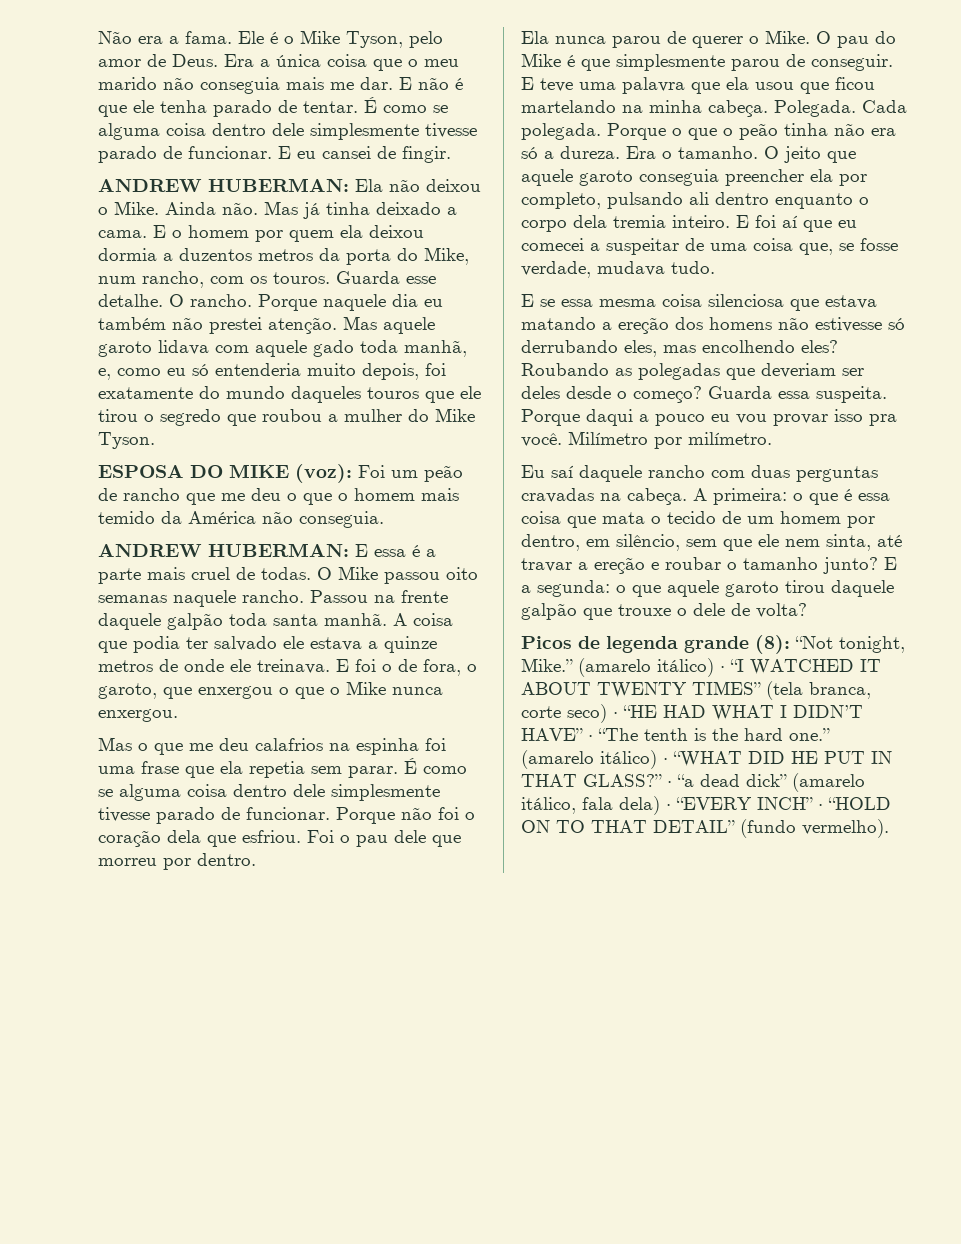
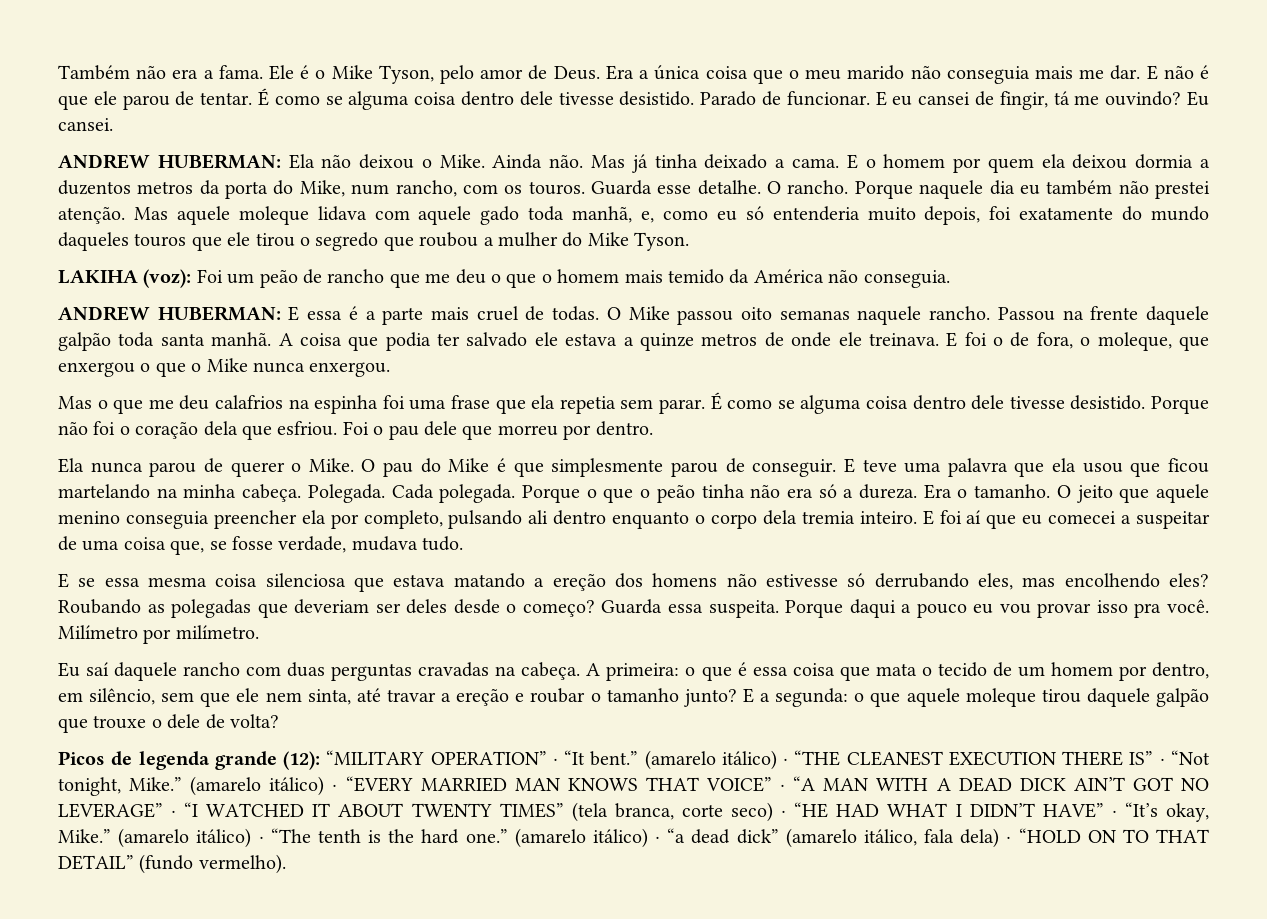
[98,31,132,44] Não -> [58,65,167,80] Também não
[160,100,272,117] tenha parado -> [122,95,170,110] parou
[310,123,477,140] [98,146,157,163] simplesmente tivesse parado -> [558,91,757,106] tivesse desistido. Parado
[402,146,451,163] fingir. -> [999,91,1209,110] [58,118,113,131] fingir, tá me ouvindo? Eu cansei.
[98,341,152,357] garoto -> [238,206,309,225] moleque
[98,464,289,478] ESPOSA DO MIKE -> [58,270,138,284] LAKIHA
[98,683,157,699] garoto, -> [1097,332,1172,351] moleque,
[331,784,440,801] [98,807,330,824] simplesmente tivesse parado de funcionar. -> [1009,395,1146,410] tivesse desistido.
[579,170,633,186] garoto -> [58,511,120,524] menino
[725,581,779,597] garoto -> [965,688,1036,707] moleque
[755,635,790,654] (8): -> [283,750,1165,770] (12): “MILITARY OPERATION” · “It bent.” (amarelo itálico) · “THE CLEANEST EXECUTION THERE IS” ·
(725, 669) none -> [345,776,1209,792] [58,803,177,818] “EVERY MARRIED MAN KNOWS THAT VOICE” · “A MAN WITH A DEAD DICK AIN’T GOT NO LEVERAGE” ·
(593, 738) none -> [1124,802,1209,822] [58,828,264,848] “It’s okay, Mike.” (amarelo itálico) ·
[673,751,892,767] [521,774,672,787] “WHAT DID HE PUT IN THAT GLASS?” · -> (660, 839) none
[676,797,823,810] “EVERY INCH” · -> (1012, 839) none

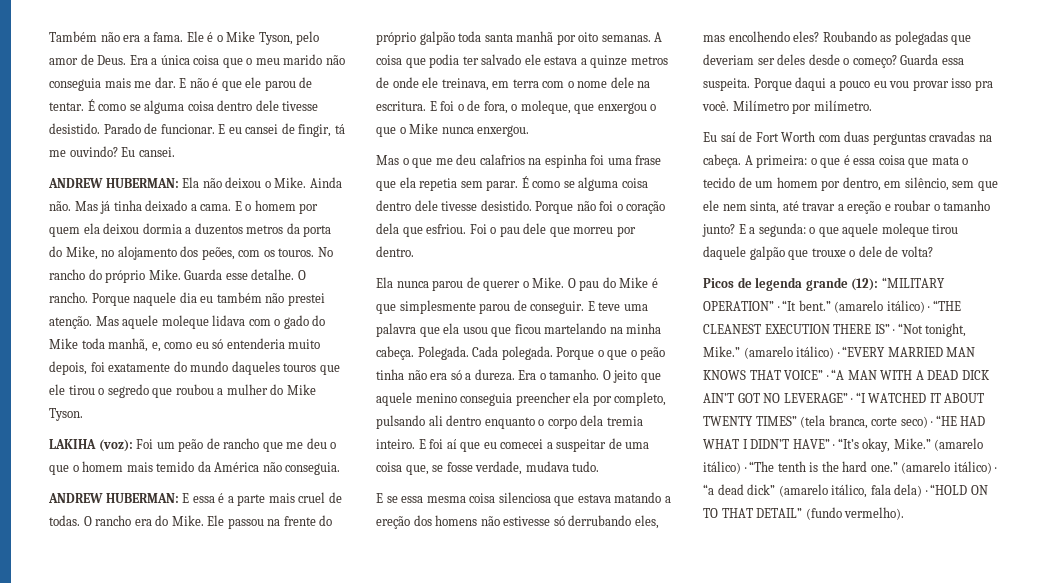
[351,180,585,197] num rancho, com os touros. -> [101,246,333,260] [49,269,181,283] no alojamento dos peões, com os touros. No rancho do próprio Mike.
[418,206,520,225] aquele gado -> [274,315,326,329] [49,338,78,349] o gado do Mike
[628,306,1209,325] [58,332,272,351] Mike passou oito semanas naquele rancho. Passou na frente daquele galpão toda santa manhã. -> [95,515,333,529] [376,31,651,45] rancho era do Mike. Ele passou na frente do próprio galpão toda santa manhã por oito semanas.
[868,333,939,346] treinava. -> [441,77,651,91] [376,101,426,111] treinava, em terra com o nome dele na escritura.
[114,662,241,681] daquele rancho -> [739,131,816,142] de Fort Worth

